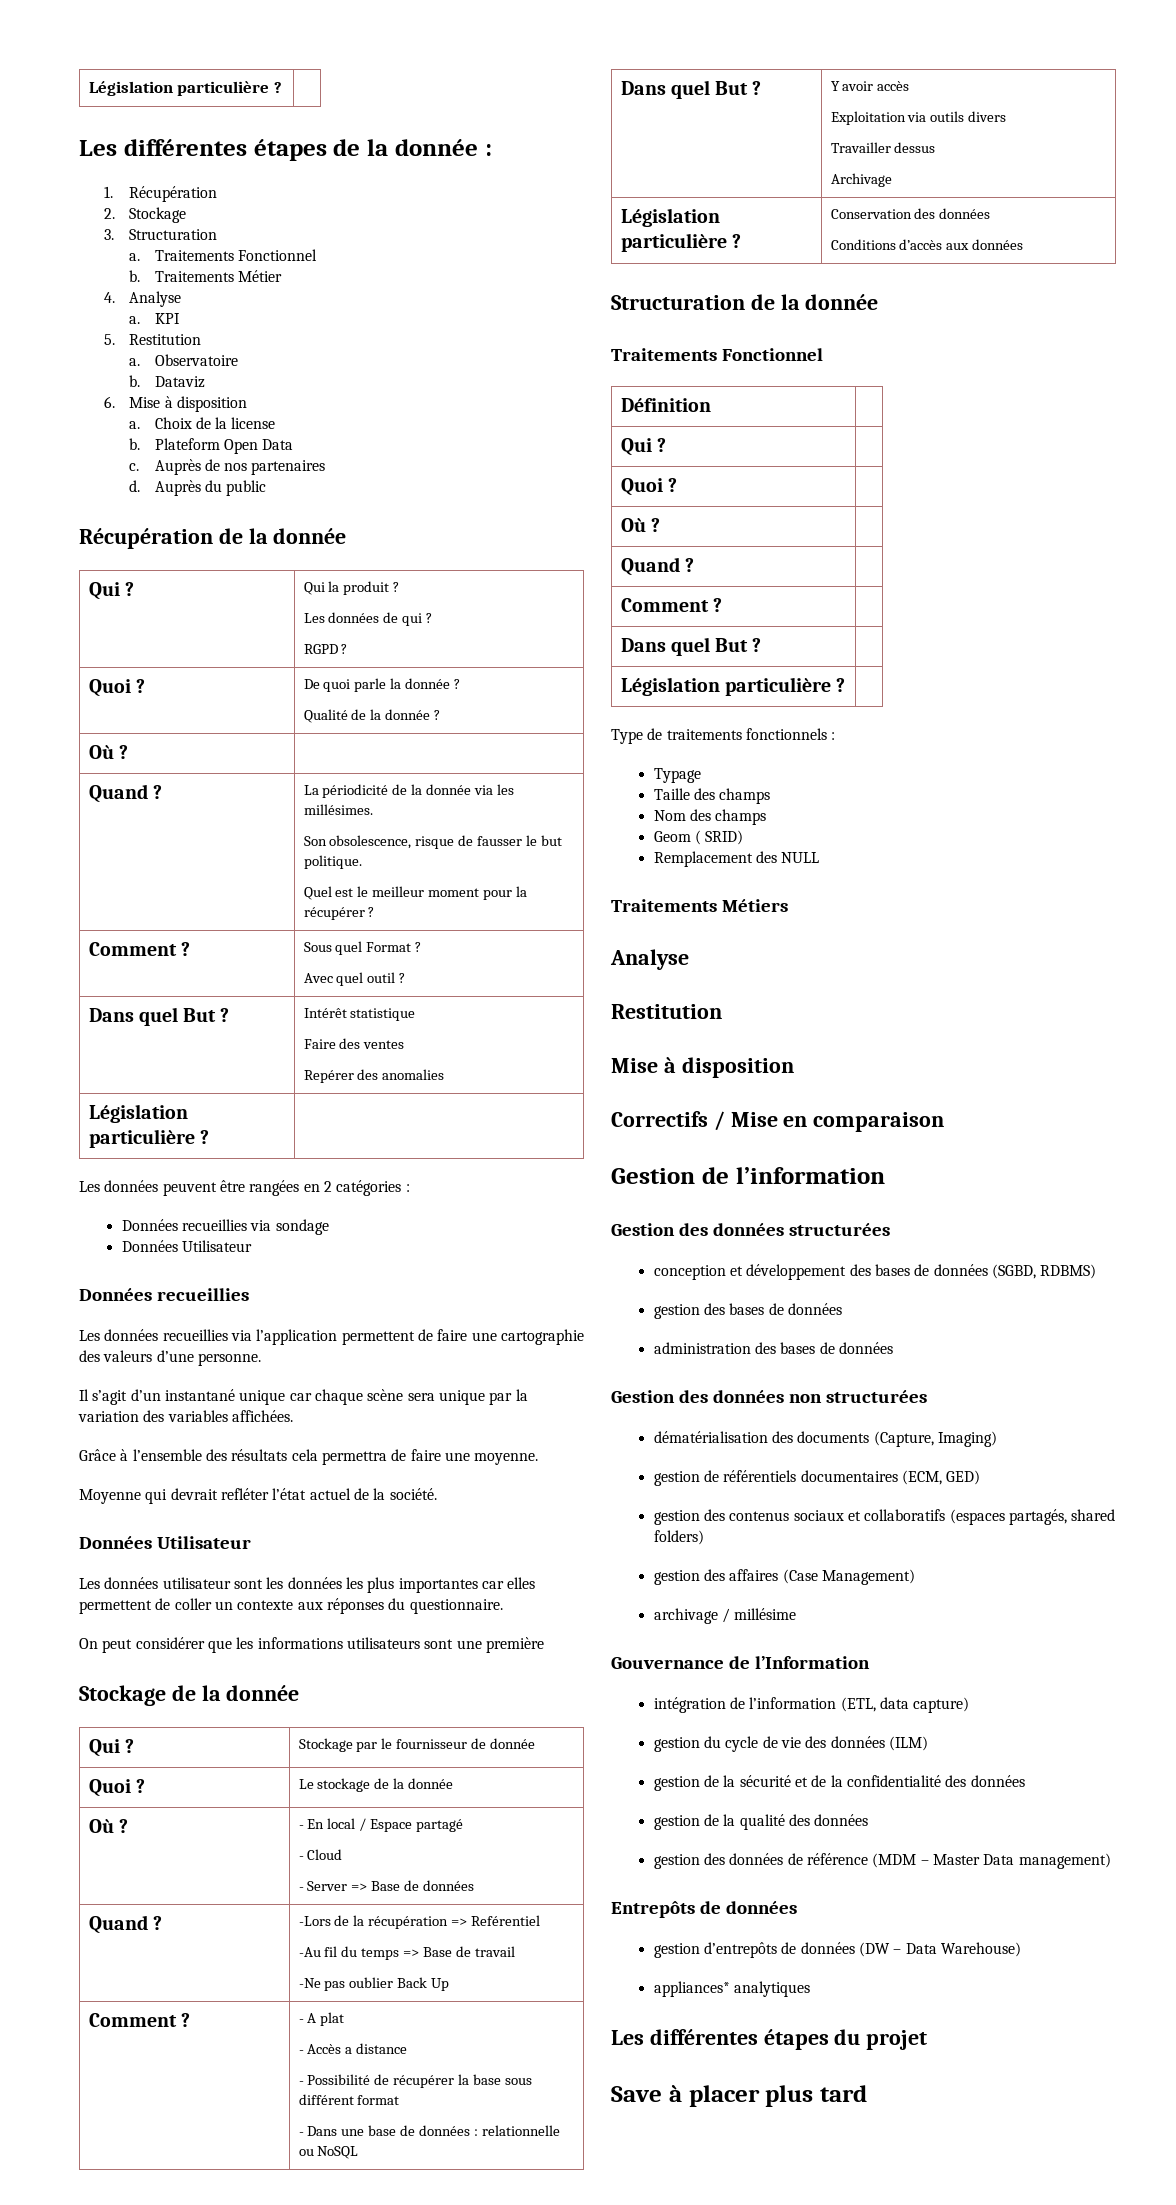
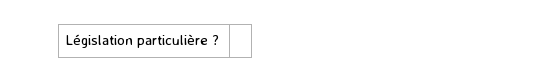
[88,81,282,96] [79,139,492,161] [104,186,218,202] [104,207,187,223] [104,229,218,240] [129,249,317,261] [129,270,282,282] [104,291,182,307] [129,313,180,324] [104,334,202,345] [129,354,238,366] [129,375,205,388] [104,396,247,412] [129,417,276,429] [129,438,294,454] [129,459,326,475] [129,480,267,496] [79,528,347,549] [88,582,134,600] [303,581,400,595] [303,612,433,626] [303,644,348,654] [88,679,145,697] [303,678,461,692] [303,709,441,723] [88,745,128,759] [88,784,162,803] [303,784,514,798] [303,804,373,815] [303,835,562,849] [303,855,362,869] [303,886,527,900] [303,907,375,920] [88,942,190,956] [303,941,422,955] [303,972,406,986] [88,1007,230,1026] [303,1008,416,1021] [303,1038,405,1049] [303,1069,445,1083] [88,1104,188,1123] [88,1129,209,1148] [79,1180,410,1196] [121,1219,329,1235] [121,1240,253,1252] [79,1288,249,1301] [79,1329,584,1345] [79,1350,261,1366] [79,1389,528,1405] [78,1410,293,1422] [79,1449,539,1465] [79,1488,437,1504] [79,1536,251,1549] [79,1577,536,1593] [79,1598,503,1614] [79,1637,544,1653] [79,1685,300,1706] [88,1739,134,1757] [298,1738,536,1752] [88,1779,145,1797] [298,1778,454,1792] [88,1819,128,1833] [298,1818,464,1832] [298,1849,343,1860] [298,1880,475,1891] [88,1915,162,1934] [298,1915,541,1929] [298,1946,515,1960] [298,1977,450,1991] [88,2013,190,2027] [298,2012,345,2026] [298,2043,408,2054] [298,2074,532,2088] [298,2094,400,2105] [298,2125,560,2136] [298,2146,359,2159] [620,80,762,99] [830,81,910,91] [830,111,1007,125] [830,142,936,153] [830,173,892,187] [620,208,720,227] [620,233,741,252] [830,208,991,219] [830,239,1024,250] [611,294,879,310] [611,348,823,361] [620,398,711,412] [620,438,666,456] [620,478,677,496] [620,518,660,532] [620,557,694,576] [620,598,722,612] [620,637,762,656] [620,677,846,696] [611,728,836,744] [653,768,701,783] [653,788,771,804] [653,809,767,825] [653,830,744,845] [653,851,820,867] [611,899,788,912] [610,949,689,970] [611,1004,722,1019] [611,1057,794,1078] [611,1111,945,1132] [611,1167,885,1184] [611,1223,890,1236] [653,1264,1097,1280] [653,1303,843,1319] [653,1342,894,1354] [611,1390,927,1403] [653,1431,998,1447] [653,1470,981,1486] [653,1509,1116,1525] [653,1530,704,1545] [653,1569,916,1585] [653,1608,797,1624] [611,1656,870,1669] [653,1697,970,1713] [653,1736,929,1752] [653,1775,1025,1791] [653,1814,869,1830] [653,1853,1111,1869] [611,1901,797,1918] [653,1942,1022,1958] [653,1981,811,1997] [611,2029,928,2050] [611,2085,867,2107] Législation particulière ? | // Les différentes étapes de la donnée : // 1. Récupération // 2. Stockage // 3. Structuration // a. Traitements Fonctionnel // b. Traitements Métier // 4. Analyse // a. KPI // 5. Restitution // a. Observatoire // b. Dataviz // 6. Mise à disposition // a. Choix de la license // b. Plateform Open Data // c. Auprès de nos partenaires // d. Auprès du public // Récupération de la donnée // Qui ? | Qui la produit ? // Les données de qui ? // RGPD ? // Quoi ? | De quoi parle la donnée ? // Qualité de la donnée ? // Où ? | // Quand ? | La périodicité de la donnée via les millésimes. // Son obsolescence, risque de fausser le but politique. // Quel est le meilleur moment pour la récupérer ? // Comment ? | Sous quel Format ? // Avec quel outil ? // Dans quel But ? | Intérêt statistique // Faire des ventes // Repérer des anomalies // Législation particulière ? | // Les données peuvent être rangées en 2 catégories : // Données recueillies via sondage // Données Utilisateur // Données recueillies // Les données recueillies via l’application permettent de faire une cartographie des valeurs d’une personne. // Il s’agit d’un instantané unique car chaque scène sera unique par la variation des variables affichées. // Grâce à l’ensemble des résultats cela permettra de faire une moyenne. // Moyenne qui devrait refléter l’état actuel de la société. // Données Utilisateur // Les données utilisateur sont les données les plus importantes car elles permettent de coller un contexte aux réponses du questionnaire. // On peut considérer que les informations utilisateurs sont une première // Stockage de la donnée // Qui ? | Stockage par le fournisseur de donnée // Quoi ? | Le stockage de la donnée // Où ? | - En local / Espace partagé // - Cloud // - Server => Base de données // Quand ? | -Lors de la récupération => Reférentiel // -Au fil du temps => Base de travail // -Ne pas oublier Back Up // Comment ? | - A plat // - Accès a distance // - Possibilité de récupérer la base sous différent format // - Dans une base de données : relationnelle ou NoSQL // Dans quel But ? | Y avoir accès // Exploitation via outils divers // Travailler dessus // Archivage // Législation particulière ? | Conservation des données // Conditions d’accès aux données // Structuration de la donnée // Traitements Fonctionnel // Définition | // Qui ? | // Quoi ? | // Où ? | // Quand ? | // Comment ? | // Dans quel But ? | // Législation particulière ? | // Type de traitements fonctionnels : // Typage // Taille des champs // Nom des champs // Geom ( SRID) // Remplacement des NULL // Traitements Métiers // Analyse // Restitution // Mise à disposition // Correctifs / Mise en comparaison // Gestion de l’information // Gestion des données structurées // conception et développement des bases de données (SGBD, RDBMS) // gestion des bases de données // administration des bases de données // Gestion des données non structurées // dématérialisation des documents (Capture, Imaging) // gestion de référentiels documentaires (ECM, GED) // gestion des contenus sociaux et collaboratifs (espaces partagés, shared folders) // gestion des affaires (Case Management) // archivage / millésime // Gouvernance de l’Information // intégration de l’information (ETL, data capture) // gestion du cycle de vie des données (ILM) // gestion de la sécurité et de la confidentialité des données // gestion de la qualité des données // gestion des données de référence (MDM – Master Data management) // Entrepôts de données // gestion d’entrepôts de données (DW – Data Warehouse) // appliances* analytiques // Les différentes étapes du projet // Save à placer plus tard -> [65,34,219,48] Législation particulière ? |

